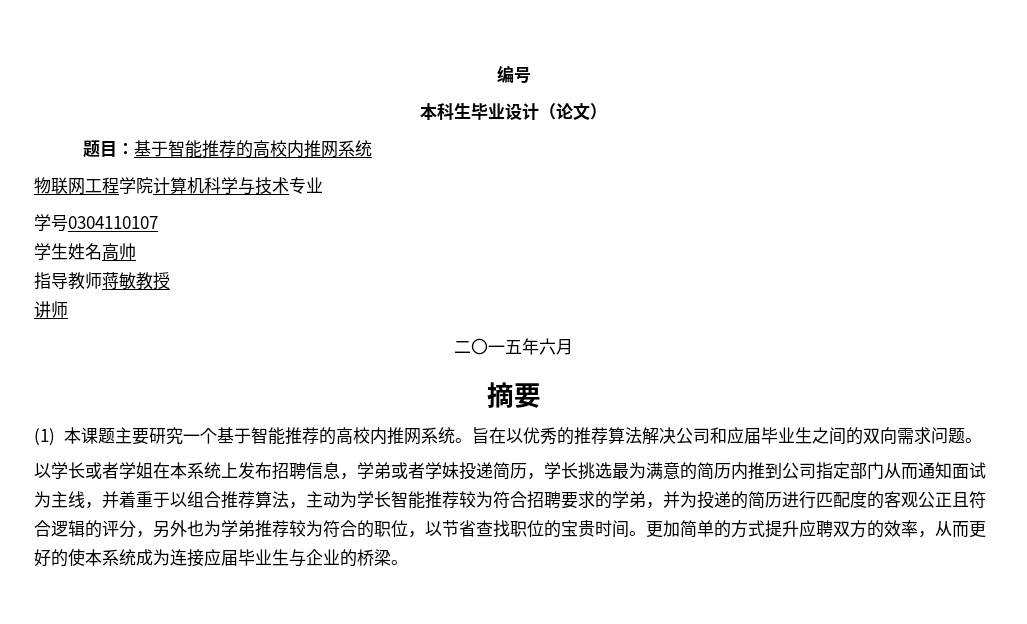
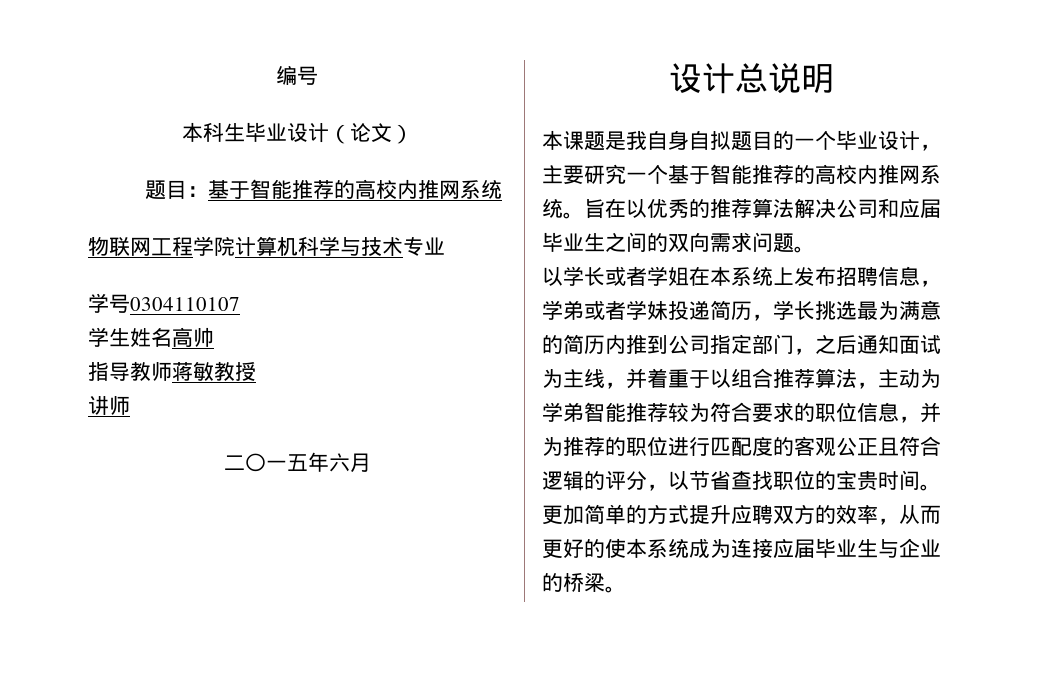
[486,382,541,408] [34,427,115,446] 摘要 // (1)本课题 -> [668,63,834,94] [542,130,941,151] 设计总说明 // 本课题是我自身自拟题目的一个毕业设计，
[884,463,918,480] 从而 -> [794,335,857,355] ，之后
[374,491,391,508] 长 -> [563,402,584,422] 弟
[527,491,782,509] 招聘要求的学弟，并为投递的简历 -> [752,402,941,423] [542,436,668,456] 要求的职位信息，并为推荐的职位
[153,520,425,538] 另外也为学弟推荐较为符合的职位， -> (668, 487) none

